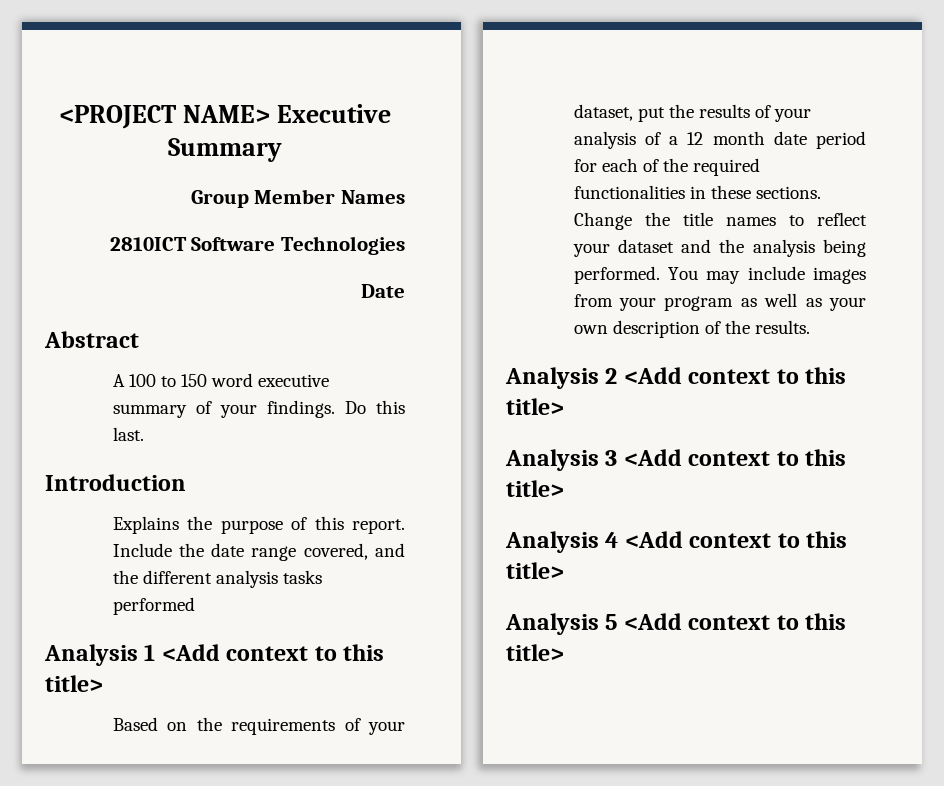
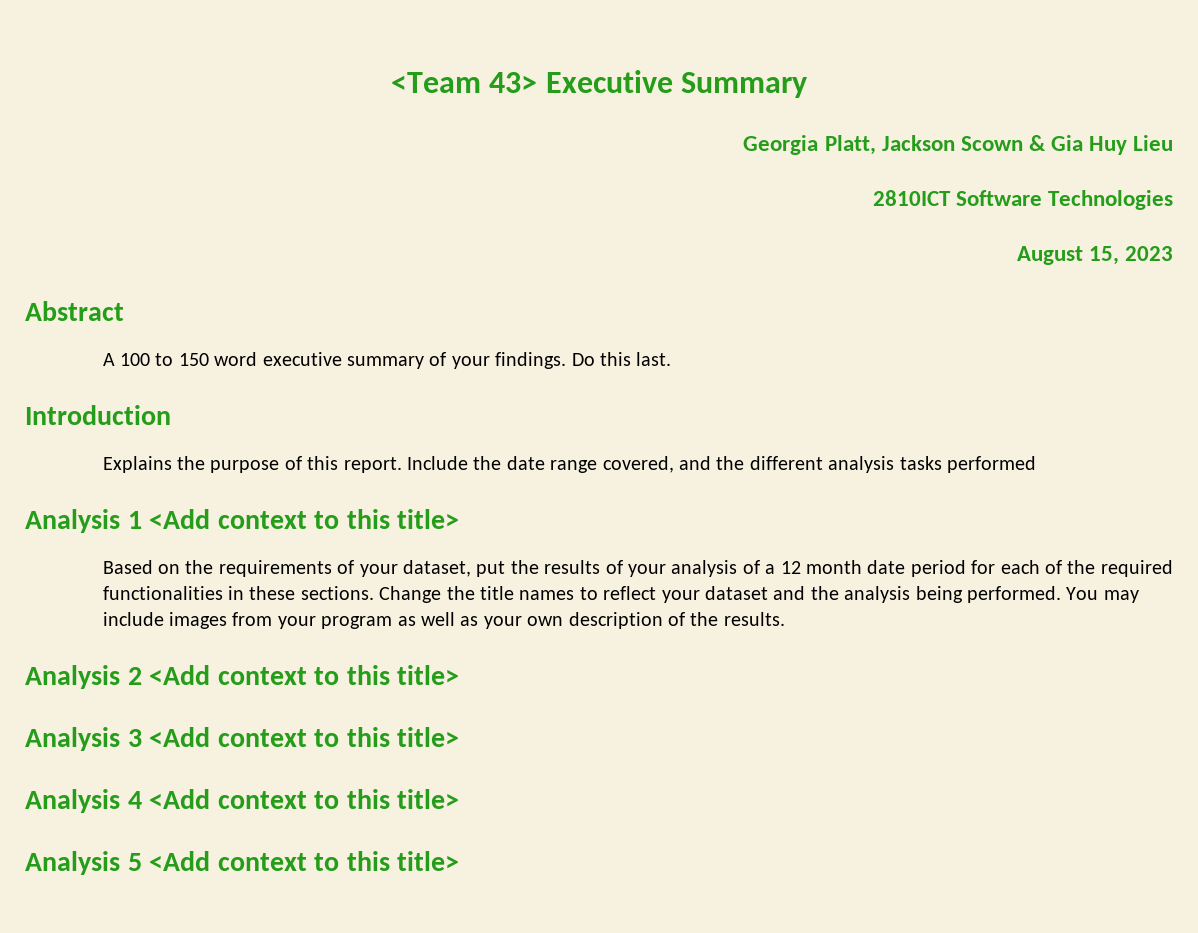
[58,105,270,129] <PROJECT NAME> -> [390,72,538,93] <Team 43>
[190,189,406,208] Group Member Names -> [743,135,1174,155] Georgia Platt, Jackson Scown & Gia Huy Lieu
[361,284,405,298] Date -> [1016,246,1173,265] August 15, 2023

